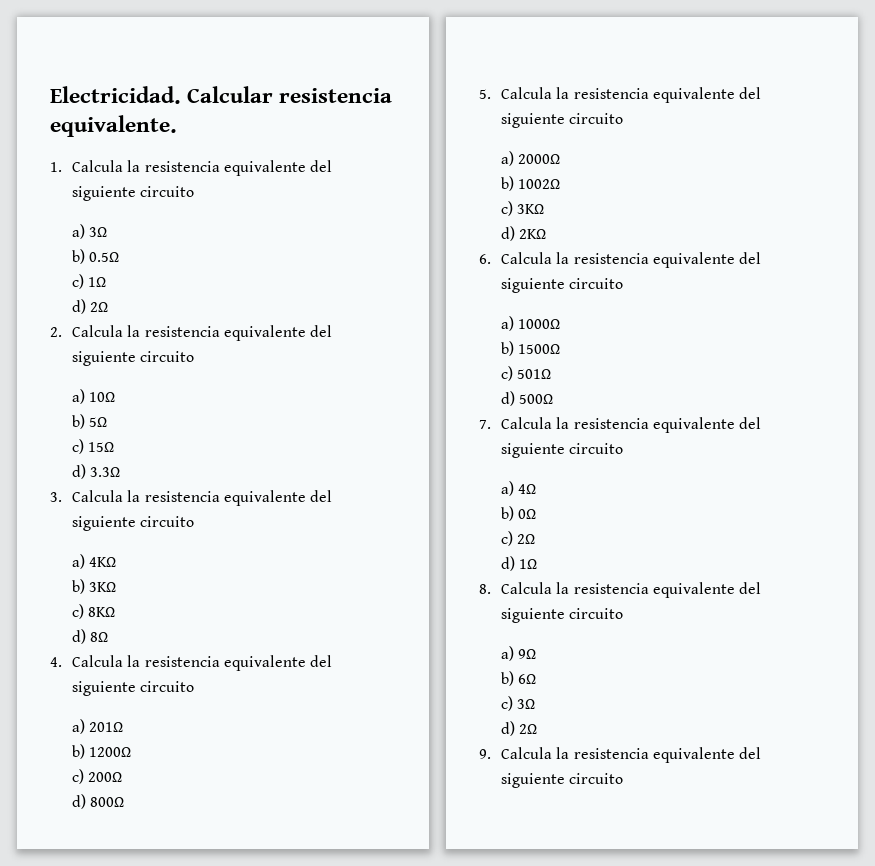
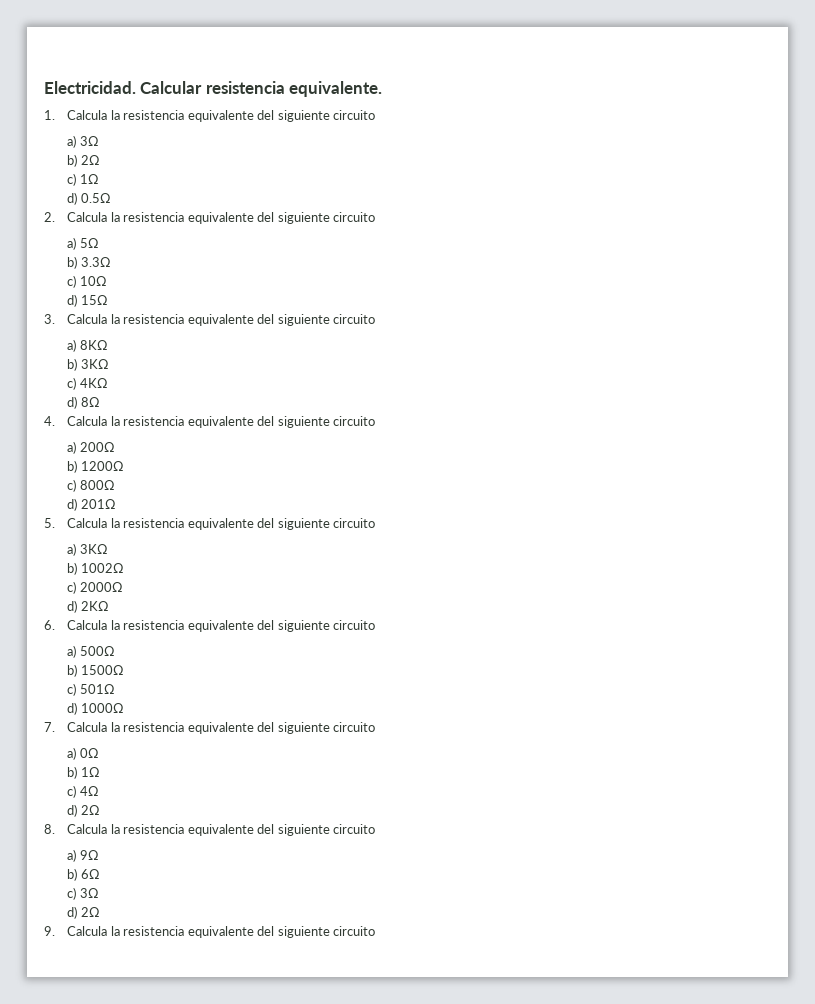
[89,252,120,262] 0.5Ω -> [80,155,100,165] 2Ω
[90,302,109,312] 2Ω -> [80,193,111,203] 0.5Ω
[89,392,116,402] [72,414,108,429] [72,439,85,454] 10Ω // b) 5Ω // c) -> [79,238,99,248] [67,256,111,269] [67,275,107,288] [67,294,78,307] 5Ω // b) 3.3Ω // c) 10Ω // d)
[72,464,121,479] // d) 3.3Ω -> (108, 300) none
[89,557,117,567] 4KΩ -> [79,340,108,350] 8KΩ
[88,607,116,617] 8KΩ -> [79,378,108,388] 4KΩ
[89,722,124,732] 201Ω -> [79,442,115,452] 200Ω
[88,772,123,782] [72,794,125,809] 200Ω // d) 800Ω -> [79,480,115,490] [67,498,116,511] 800Ω // d) 201Ω
[518,154,561,164] 2000Ω -> [79,544,108,554] 3KΩ
[517,204,545,214] 3KΩ -> [79,582,123,592] 2000Ω
[518,319,561,329] 1000Ω -> [79,646,115,656] 500Ω
[519,394,554,404] 500Ω -> [80,703,124,713] 1000Ω
[518,484,537,494] [501,506,537,521] [501,531,536,546] [501,556,538,571] 4Ω // b) 0Ω // c) 2Ω // d) 1Ω -> [79,748,99,758] [67,766,100,779] [67,785,99,798] [67,804,100,817] 0Ω // b) 1Ω // c) 4Ω // d) 2Ω

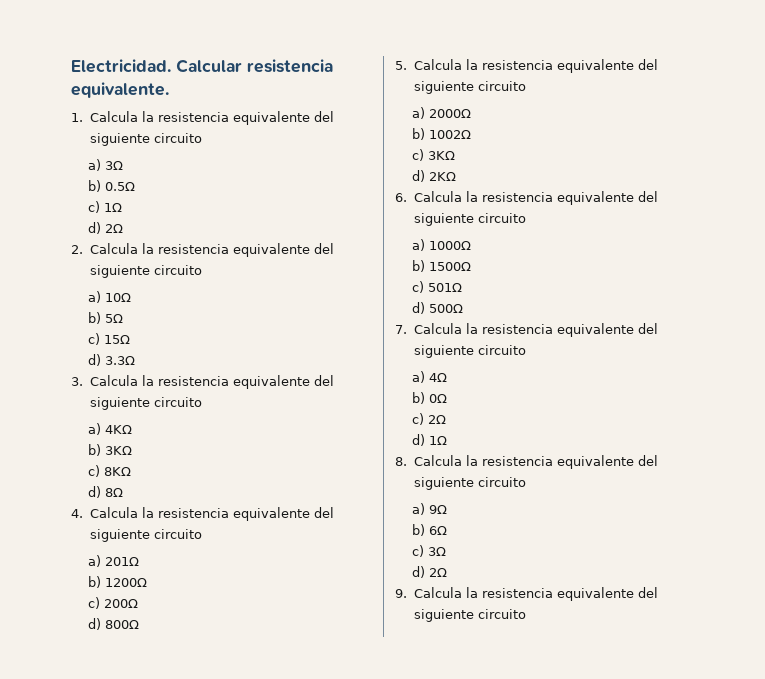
[80,155,100,165] 2Ω -> [104,182,135,191] 0.5Ω
[80,193,111,203] 0.5Ω -> [104,224,123,233] 2Ω
(77, 243) none -> [104,293,131,302] [87,312,101,324] 10Ω // b)
[67,256,111,269] [67,275,107,288] [67,294,108,307] // b) 3.3Ω // c) 10Ω // d) 15Ω -> [87,333,130,345] [87,354,135,366] // c) 15Ω // d) 3.3Ω
[79,340,108,350] 8KΩ -> [104,425,132,434] 4KΩ
[79,378,108,388] 4KΩ -> [103,467,131,476] 8KΩ
[79,442,115,452] 200Ω -> [104,557,139,566] 201Ω
[79,480,115,490] [67,498,116,511] 800Ω // d) 201Ω -> [103,599,138,608] [87,618,139,630] 200Ω // d) 800Ω
[79,544,108,554] 3KΩ -> [428,109,471,118] 2000Ω
[79,582,123,592] 2000Ω -> [427,151,455,160] 3KΩ
[79,646,115,656] 500Ω -> [428,241,471,250] 1000Ω
[80,703,124,713] 1000Ω -> [428,304,463,313] 500Ω
(77, 753) none -> [428,373,447,382] [411,392,425,404] 4Ω // b)
[67,766,100,779] [67,785,99,798] [67,804,100,817] // b) 1Ω // c) 4Ω // d) 2Ω -> [411,413,446,425] [411,434,447,446] // c) 2Ω // d) 1Ω

